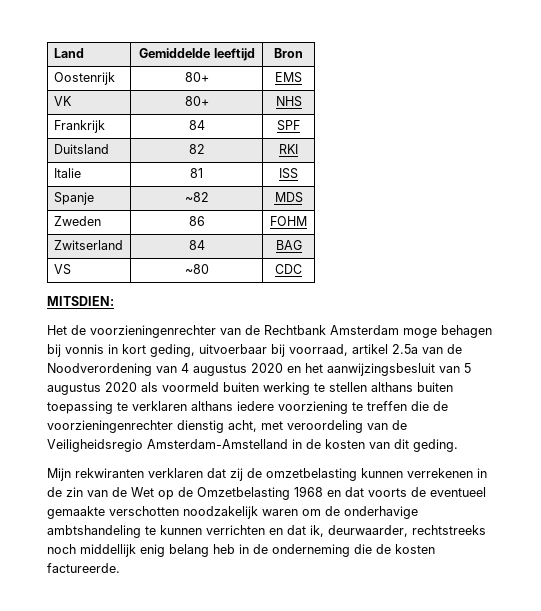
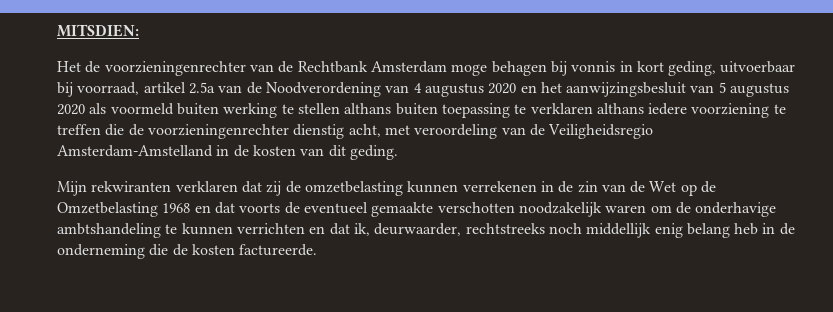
[53,48,84,58] [138,48,255,61] [274,48,303,58] [53,72,115,85] [184,72,209,82] [275,72,302,83] [53,96,72,106] [184,96,209,106] [275,96,302,107] [53,120,105,133] [188,120,205,130] [277,120,300,131] [53,144,109,154] [188,144,205,154] [279,144,298,154] [53,168,81,178] [190,168,203,178] [279,168,298,179] [53,192,94,205] [184,192,209,202] [274,192,303,203] [53,216,101,226] [188,216,205,226] [270,216,307,226] [53,240,123,250] [188,240,205,250] [275,240,302,250] [53,264,71,275] [184,264,209,274] [275,264,302,274] Land | Gemiddelde leeftijd | Bron // Oostenrijk | 80+ | EMS // VK | 80+ | NHS // Frankrijk | 84 | SPF // Duitsland | 82 | RKI // Italie | 81 | ISS // Spanje | ~82 | MDS // Zweden | 86 | FOHM // Zwitserland | 84 | BAG // VS | ~80 | CDC // -> (57, 30) none

